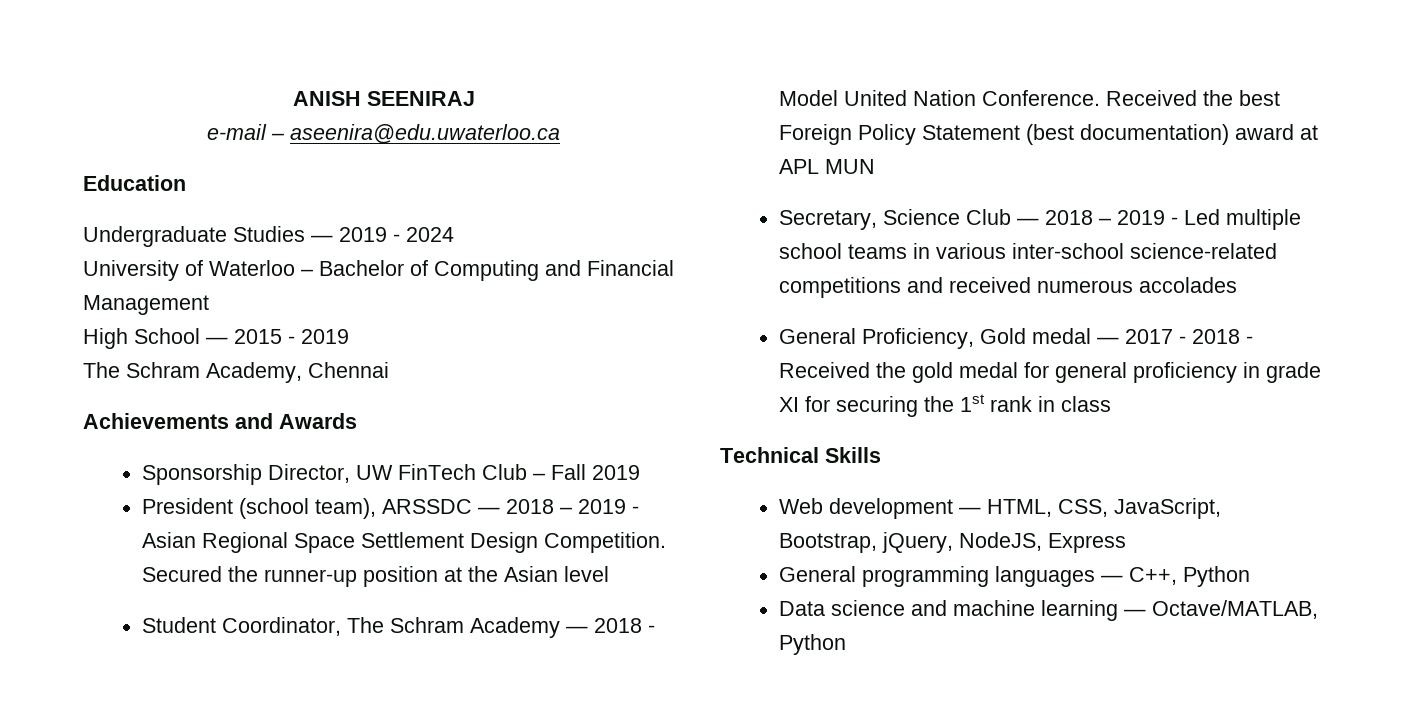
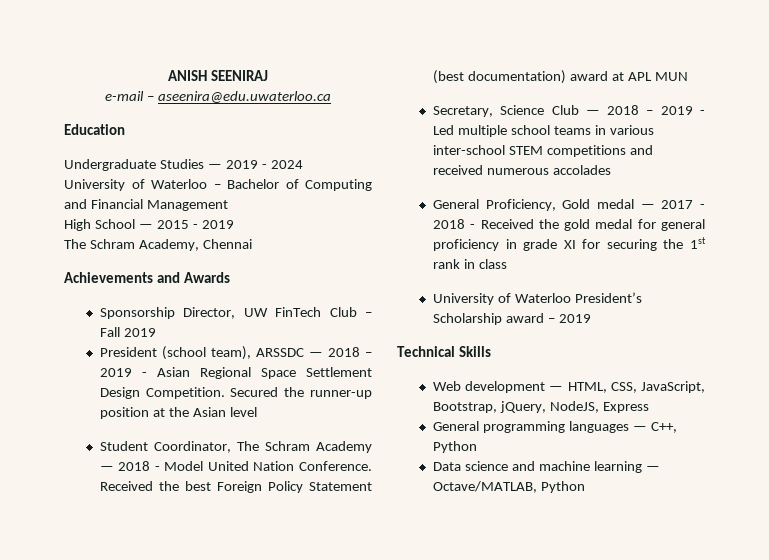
[1129,243,1277,259] science-related -> [508,146,543,155] STEM
(1111, 404) none -> [432,292,642,305] [432,313,591,325] // University of Waterloo President’s Scholarship award – 2019

